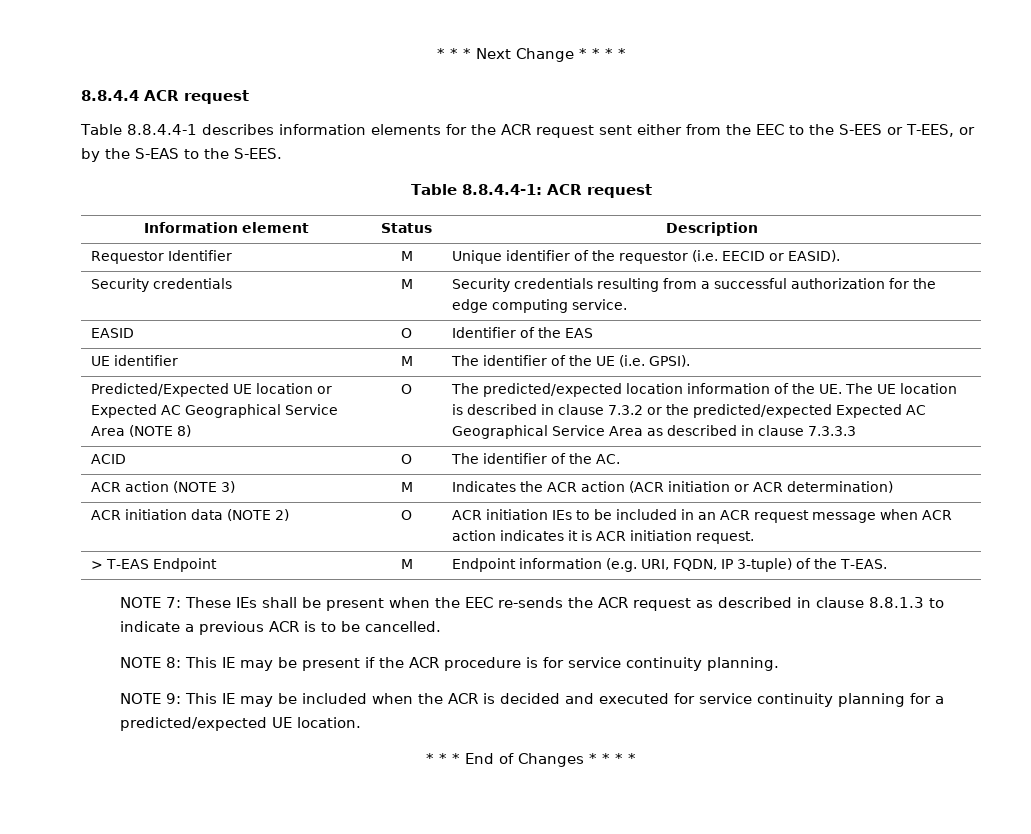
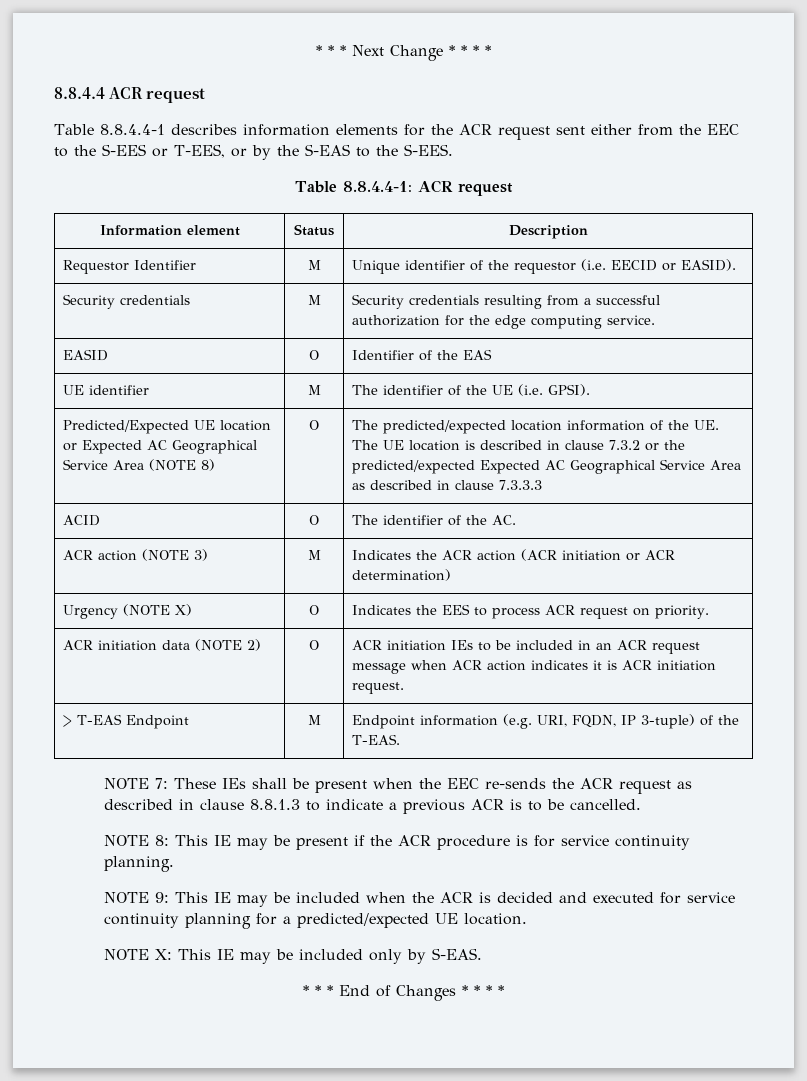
(893, 487) none -> [62,604,192,619] [309,605,319,615] [351,604,709,619] // Urgency (NOTE X) | O | Indicates the EES to process ACR request on priority.
(361, 722) none -> [104,948,483,964] // NOTE X: This IE may be included only by S-EAS.

